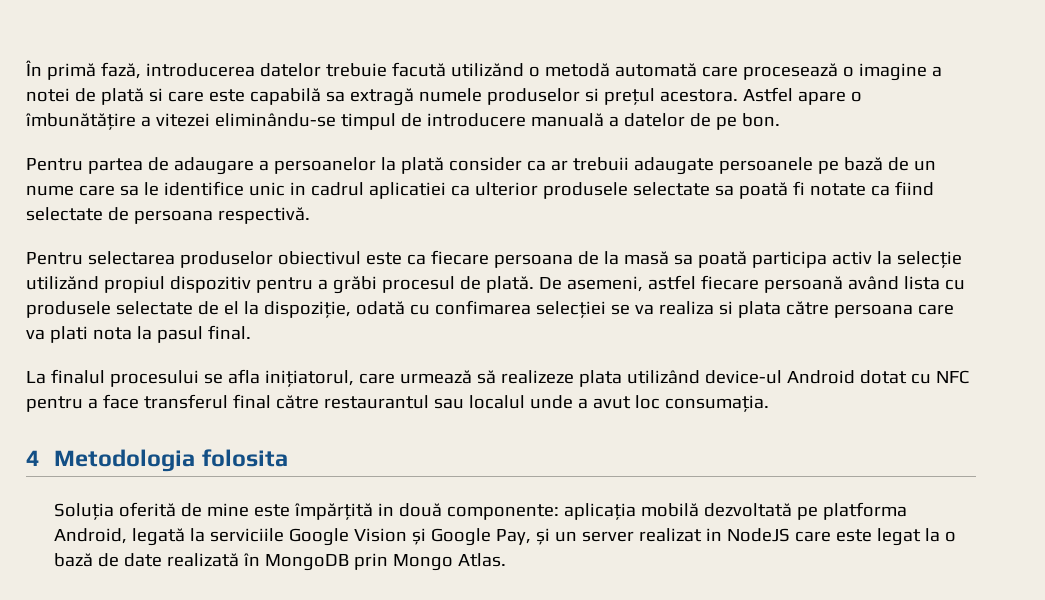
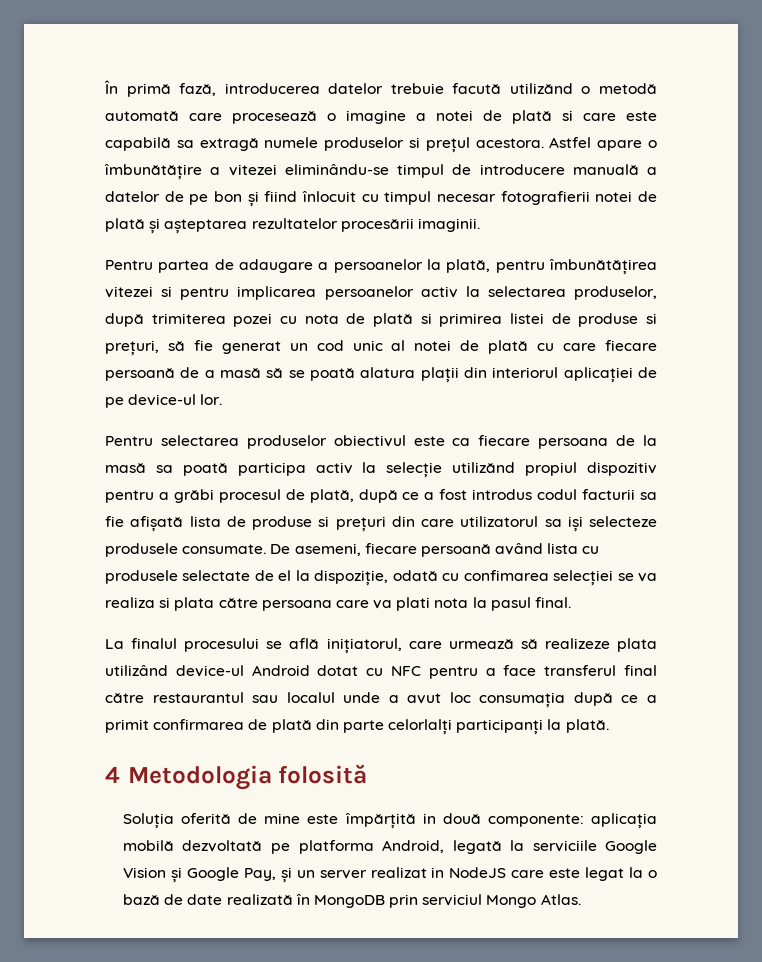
[741,113,780,127] bon. -> [214,191,657,207] [105,218,480,234] bon și fiind înlocuit cu timpul necesar fotografierii notei de plată și așteptarea rezultatelor procesării imaginii.
[400,157,936,175] [26,181,934,199] [26,207,310,224] plată consider ca ar trebuii adaugate persoanele pe bază de un nume care sa le identifice unic in cadrul aplicatiei ca ulterior produsele selectate sa poată fi notate ca fiind selectate de persoana respectivă. -> [446,259,657,275] [105,286,657,300] [105,313,657,327] [105,340,657,356] [105,367,657,383] [105,394,223,408] plată, pentru îmbunătățirea vitezei si pentru implicarea persoanelor activ la selectarea produselor, după trimiterea pozei cu nota de plată si primirea listei de produse si prețuri, să fie generat un cod unic al notei de plată cu care fiecare persoană de a masă să se poată alatura plații din interiorul aplicației de pe device-ul lor.
[485,276,534,293] plată. -> [309,489,657,503] [105,516,657,532] [105,543,267,557] plată, după ce a fost introdus codul facturii sa fie afișată lista de produse si prețuri din care utilizatorul sa iși selecteze produsele consumate.
[647,275,696,290] astfel -> (361, 549) none
[227,369,260,384] afla -> [289,638,320,649] află
[664,395,769,412] consumația. -> [479,692,657,708] [105,719,609,735] consumația după ce a primit confirmarea de plată din parte celorlalți participanți la plată.
[201,449,288,467] folosita -> [278,764,368,784] folosită
(389, 561) none -> [422,894,483,906] serviciul

